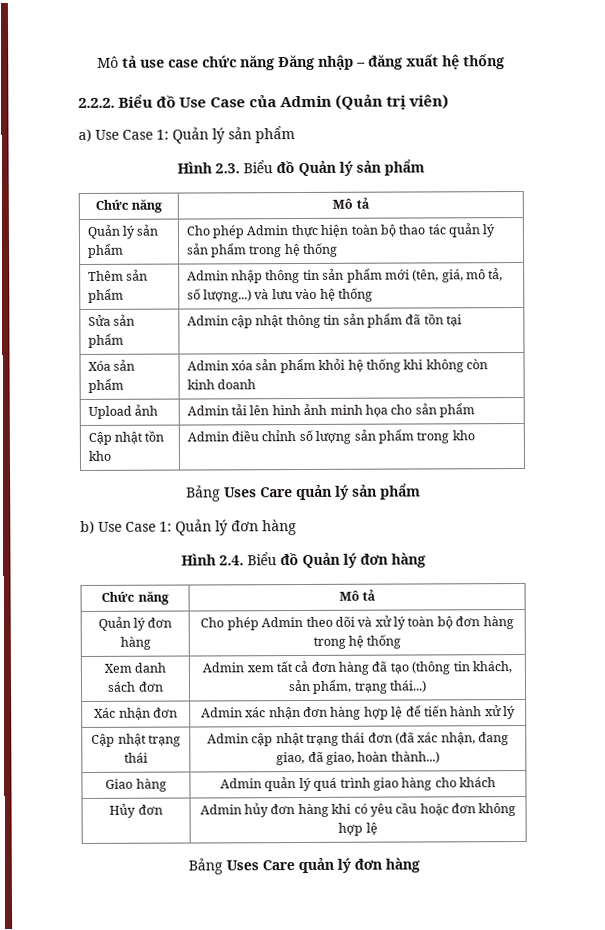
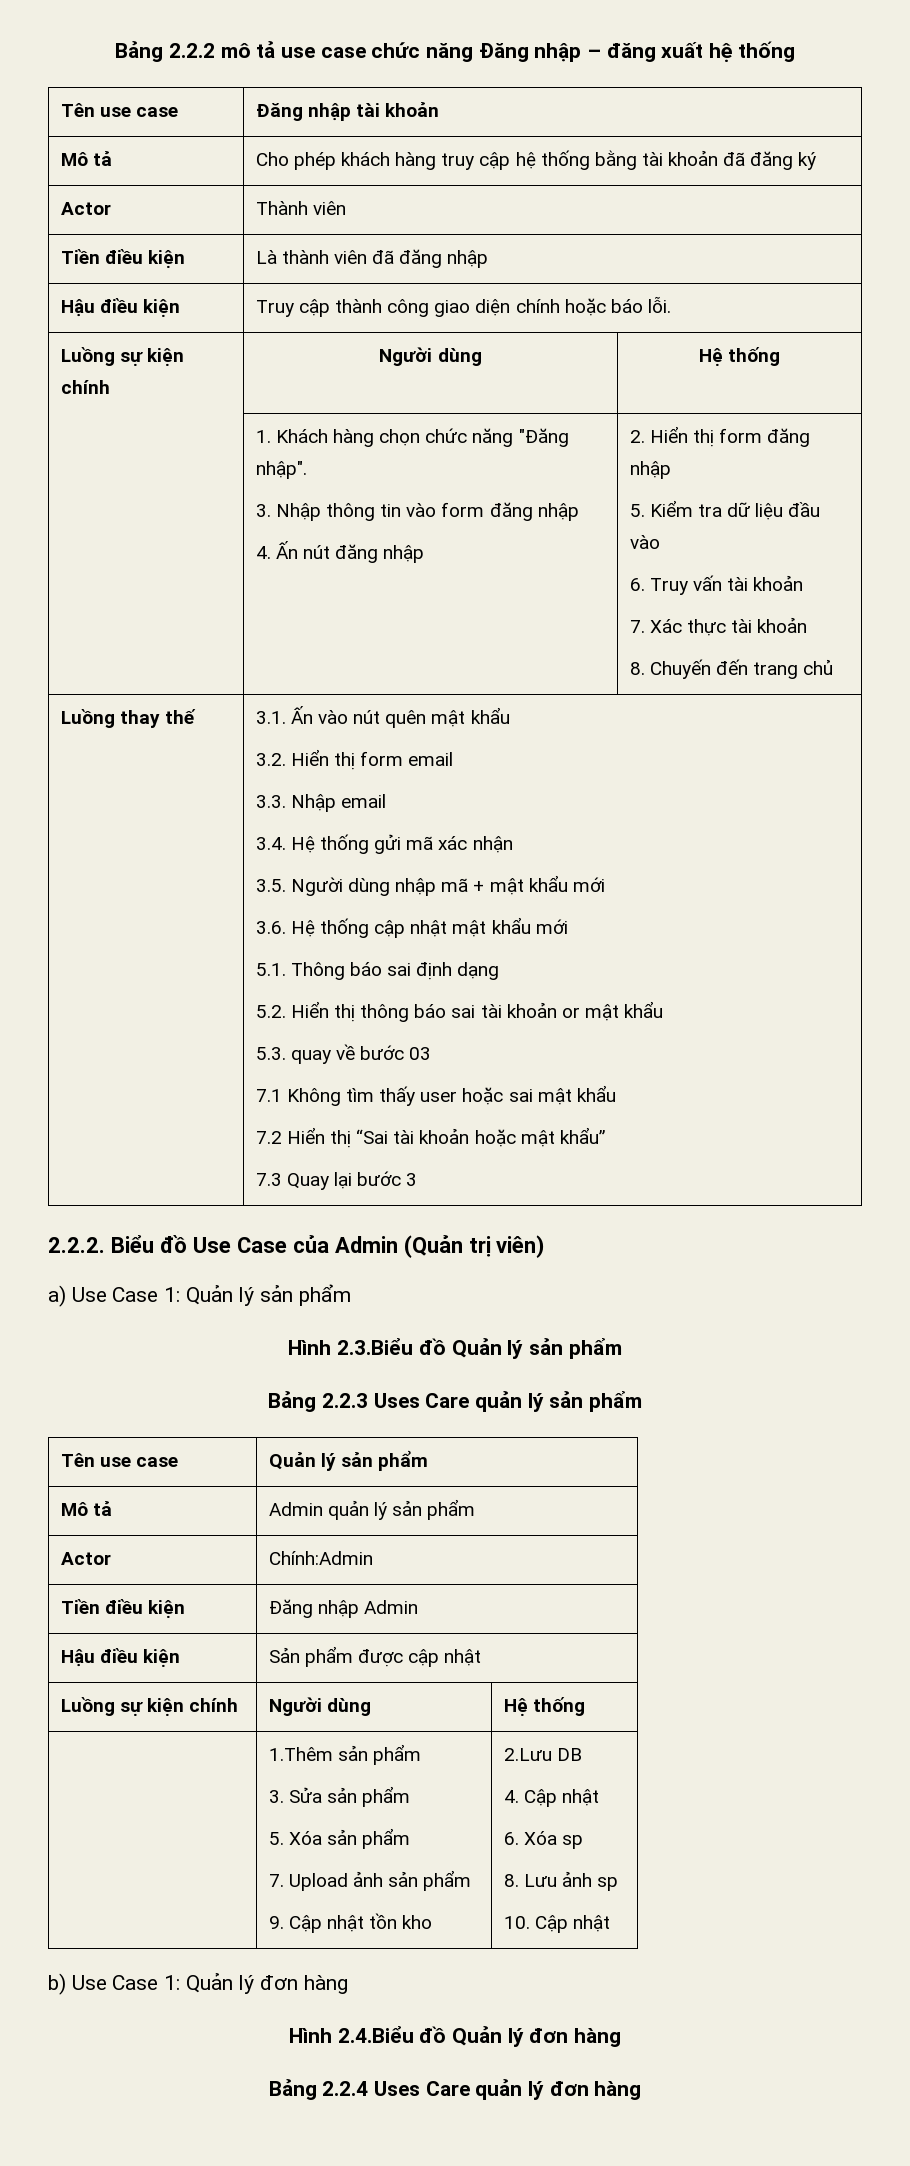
[97,55,119,68] Mô -> [115,41,251,62] Bảng 2.2.2 mô
(505, 62) none -> [60,103,179,117] [255,102,440,121] [60,151,112,166] [255,150,817,170] [60,202,111,215] [255,201,346,215] [60,249,186,268] [255,249,489,268] [60,298,181,317] [255,296,671,317] [60,347,185,366] [60,380,110,394] [379,347,482,366] [698,347,781,366] [255,428,569,447] [255,461,307,479] [255,502,579,521] [255,541,425,563] [629,426,811,447] [629,461,671,479] [629,500,821,520] [629,535,660,549] [629,575,804,595] [629,617,808,636] [629,659,834,679] [60,709,197,728] [255,706,510,728] [255,749,454,770] [255,794,387,812] [255,834,513,854] [255,875,605,896] [255,917,568,938] [255,962,500,980] [255,1001,664,1022] [255,1044,432,1064] [255,1085,616,1106] [255,1127,606,1148] [255,1171,418,1190] // Tên use case | Đăng nhập tài khoản // Mô tả | Cho phép khách hàng truy cập hệ thống bằng tài khoản đã đăng ký // Actor | Thành viên // Tiền điều kiện | Là thành viên đã đăng nhập // Hậu điều kiện | Truy cập thành công giao diện chính hoặc báo lỗi. // Luồng sự kiện chính | Người dùng | Hệ thống // | 1. Khách hàng chọn chức năng "Đăng nhập". // 3. Nhập thông tin vào form đăng nhập // 4. Ấn nút đăng nhập | 2. Hiển thị form đăng nhập // 5. Kiểm tra dữ liệu đầu vào // 6. Truy vấn tài khoản // 7. Xác thực tài khoản // 8. Chuyến đến trang chủ // Luồng thay thế | 3.1. Ấn vào nút quên mật khẩu // 3.2. Hiển thị form email // 3.3. Nhập email // 3.4. Hệ thống gửi mã xác nhận // 3.5. Người dùng nhập mã + mật khẩu mới // 3.6. Hệ thống cập nhật mật khẩu mới // 5.1. Thông báo sai định dạng // 5.2. Hiển thị thông báo sai tài khoản or mật khẩu // 5.3. quay về bước 03 // 7.1 Không tìm thấy user hoặc sai mật khẩu // 7.2 Hiển thị “Sai tài khoản hoặc mật khẩu” // 7.3 Quay lại bước 3
[215,160,273,174] 2.3. Biểu -> [337,1338,414,1355] 2.3.Biểu
[94,198,163,213] [332,197,370,209] [86,224,159,239] [86,243,124,258] [185,223,496,239] [185,242,339,258] [87,269,149,281] [87,288,124,303] [186,268,504,284] [186,287,373,303] [87,314,136,326] [87,333,124,348] [186,313,463,329] [87,359,136,371] [87,378,124,393] [186,358,489,374] [186,379,257,390] [87,404,159,419] [186,403,476,418] [87,430,165,445] [87,450,111,461] [186,429,475,444] [185,485,221,502] // Chức năng | Mô tả // Quản lý sản phẩm | Cho phép Admin thực hiện toàn bộ thao tác quản lý sản phẩm trong hệ thống // Thêm sản phẩm | Admin nhập thông tin sản phẩm mới (tên, giá, mô tả, số lượng...) và lưu vào hệ thống // Sửa sản phẩm | Admin cập nhật thông tin sản phẩm đã tồn tại // Xóa sản phẩm | Admin xóa sản phẩm khỏi hệ thống khi không còn kinh doanh // Upload ảnh | Admin tải lên hình ảnh minh họa cho sản phẩm // Cập nhật tồn kho | Admin điều chỉnh số lượng sản phẩm trong kho // Bảng -> [268,1391,368,1412] // Bảng 2.2.3
(421, 491) none -> [60,1453,179,1467] [268,1450,429,1471] [60,1501,112,1516] [268,1499,476,1520] [60,1552,111,1565] [268,1551,373,1565] [60,1599,186,1618] [268,1599,419,1618] [60,1648,181,1667] [268,1646,482,1667] [60,1697,239,1716] [268,1697,371,1716] [503,1697,585,1716] [268,1744,422,1765] [268,1786,411,1807] [268,1828,411,1849] [268,1870,472,1891] [268,1913,433,1933] [503,1748,582,1761] [503,1789,600,1807] [503,1831,584,1849] [503,1871,619,1891] [503,1915,611,1933] // Tên use case | Quản lý sản phẩm // Mô tả | Admin quản lý sản phẩm // Actor | Chính:Admin // Tiền điều kiện | Đăng nhập Admin // Hậu điều kiện | Sản phẩm được cập nhật // Luồng sự kiện chính | Người dùng | Hệ thống // | 1.Thêm sản phẩm // 3. Sửa sản phẩm // 5. Xóa sản phẩm // 7. Upload ảnh sản phẩm // 9. Cập nhật tồn kho | 2.Lưu DB // 4. Cập nhật // 6. Xóa sp // 8. Lưu ảnh sp // 10. Cập nhật
[218,552,277,566] 2.4. Biểu -> [337,2026,414,2043] 2.4.Biểu
[101,590,169,605] [338,589,377,601] [97,616,173,631] [119,636,151,650] [200,615,514,631] [312,634,402,649] [103,662,167,673] [107,681,164,692] [202,660,512,675] [287,679,428,694] [94,707,178,720] [200,705,517,720] [91,733,181,747] [124,752,148,763] [206,732,510,747] [276,751,440,766] [105,778,167,792] [220,777,496,792] [109,803,163,818] [199,802,517,818] [338,822,378,836] [188,858,223,875] // Chức năng | Mô tả // Quản lý đơn hàng | Cho phép Admin theo dõi và xử lý toàn bộ đơn hàng trong hệ thống // Xem danh sách đơn | Admin xem tất cả đơn hàng đã tạo (thông tin khách, sản phẩm, trạng thái...) // Xác nhận đơn | Admin xác nhận đơn hàng hợp lệ để tiến hành xử lý // Cập nhật trạng thái | Admin cập nhật trạng thái đơn (đã xác nhận, đang giao, đã giao, hoàn thành...) // Giao hàng | Admin quản lý quá trình giao hàng cho khách // Hủy đơn | Admin hủy đơn hàng khi có yêu cầu hoặc đơn không hợp lệ // Bảng -> [268,2079,369,2100] // Bảng 2.2.4

